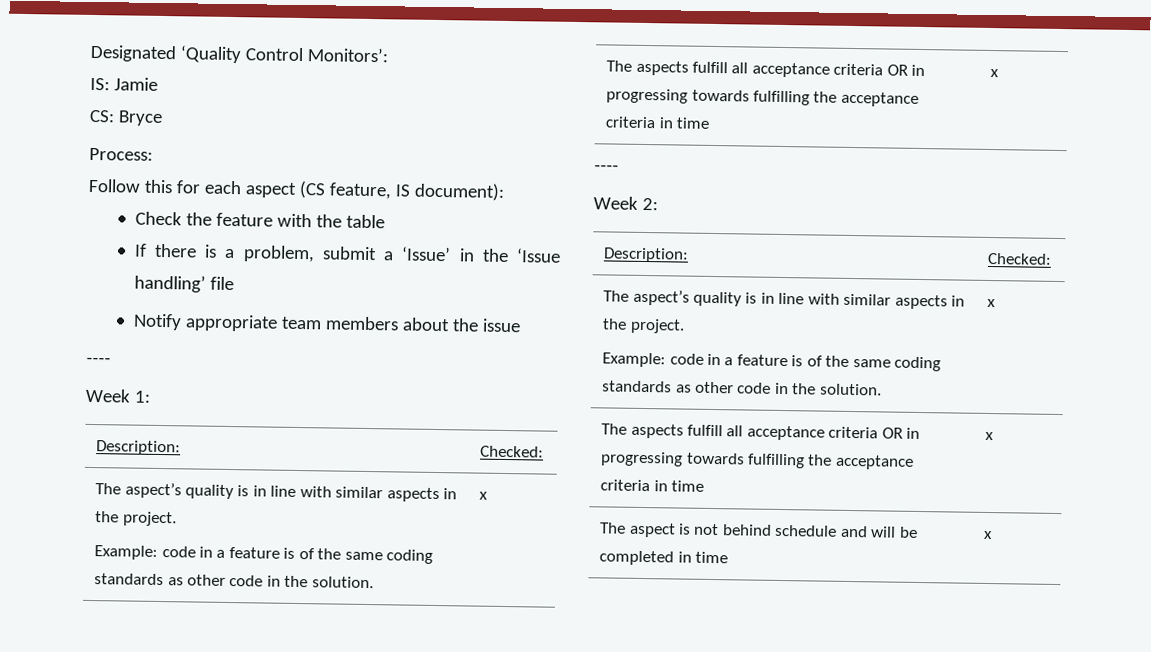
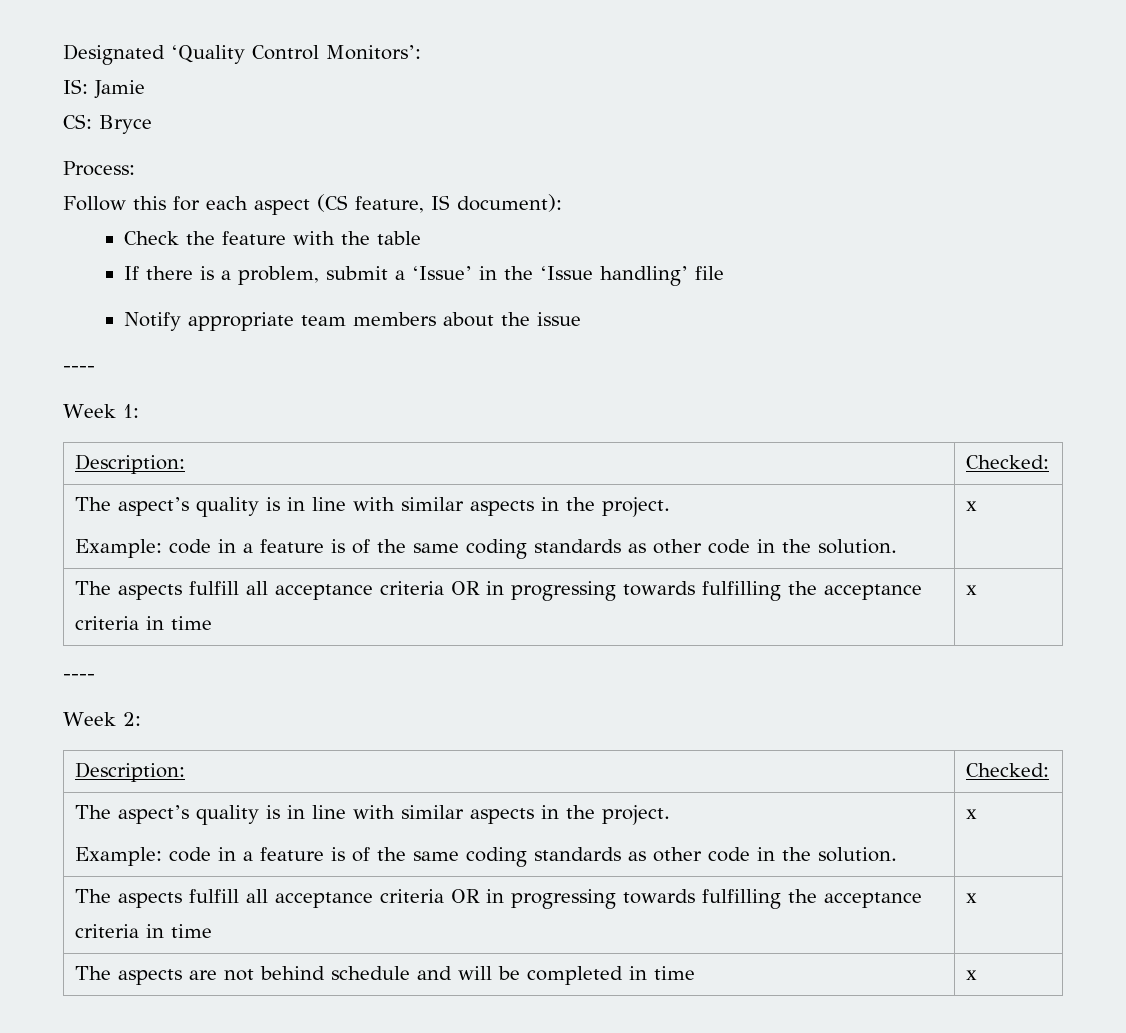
[628,522,691,538] aspect is -> [117,969,217,985] aspects are

